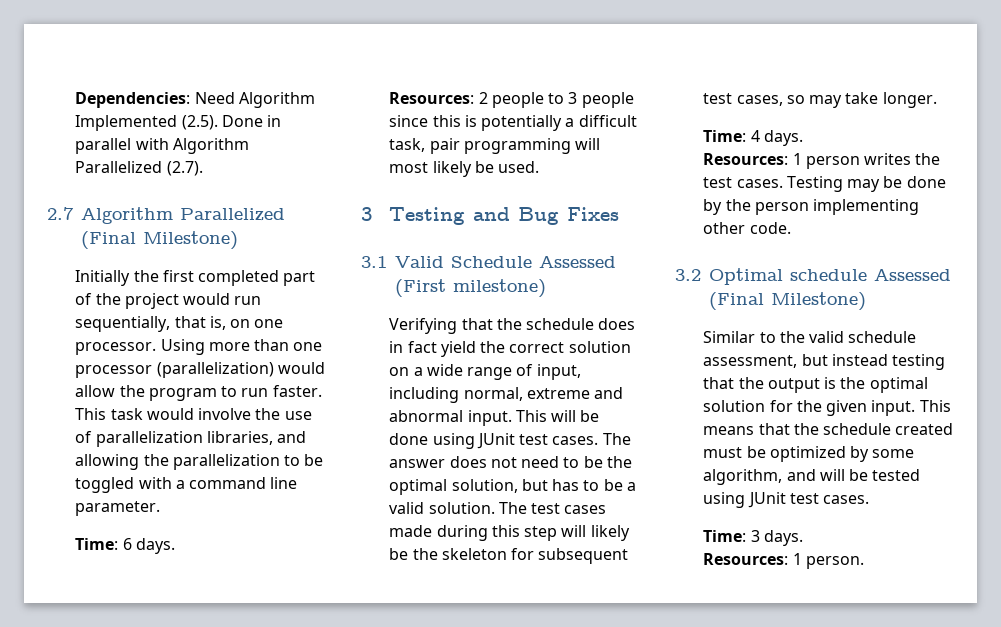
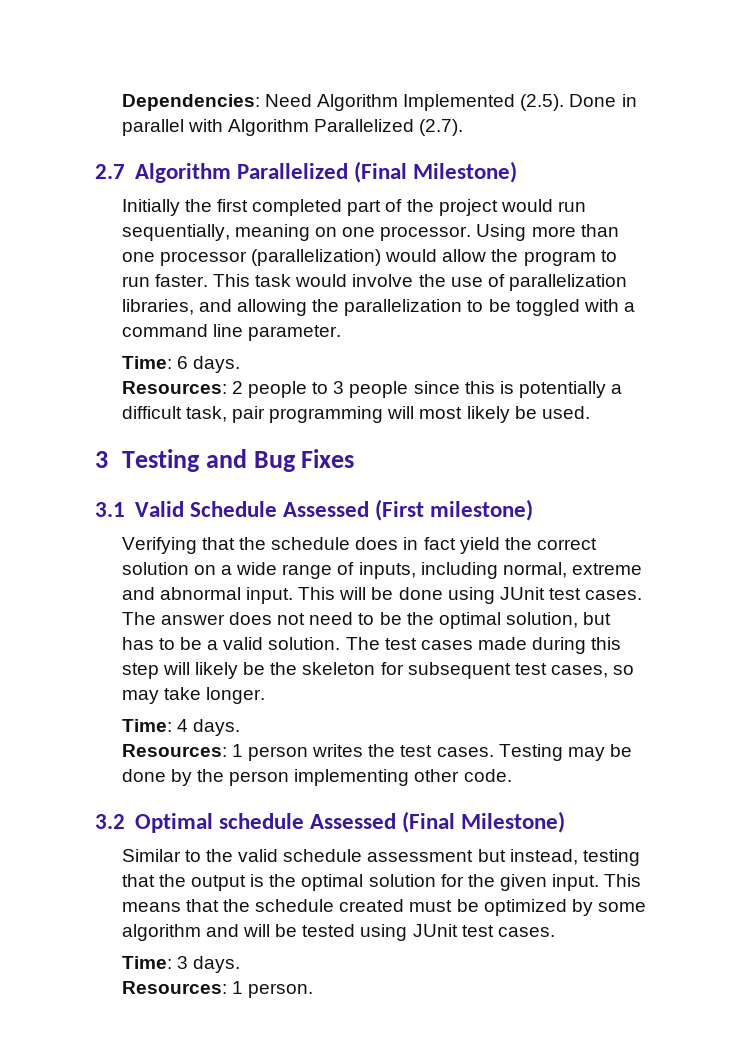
[174,316,226,330] that is, -> [234,224,310,241] meaning
[536,364,581,380] input, -> [358,562,416,579] inputs,
[703,354,888,368] assessment, but instead -> [367,849,578,865] assessment but instead,
[703,469,783,485] algorithm, -> [121,924,201,941] algorithm

